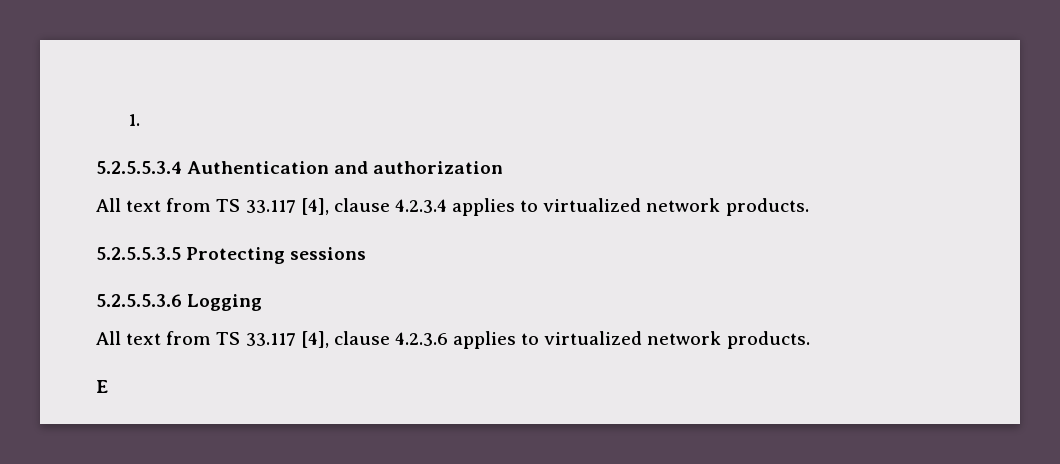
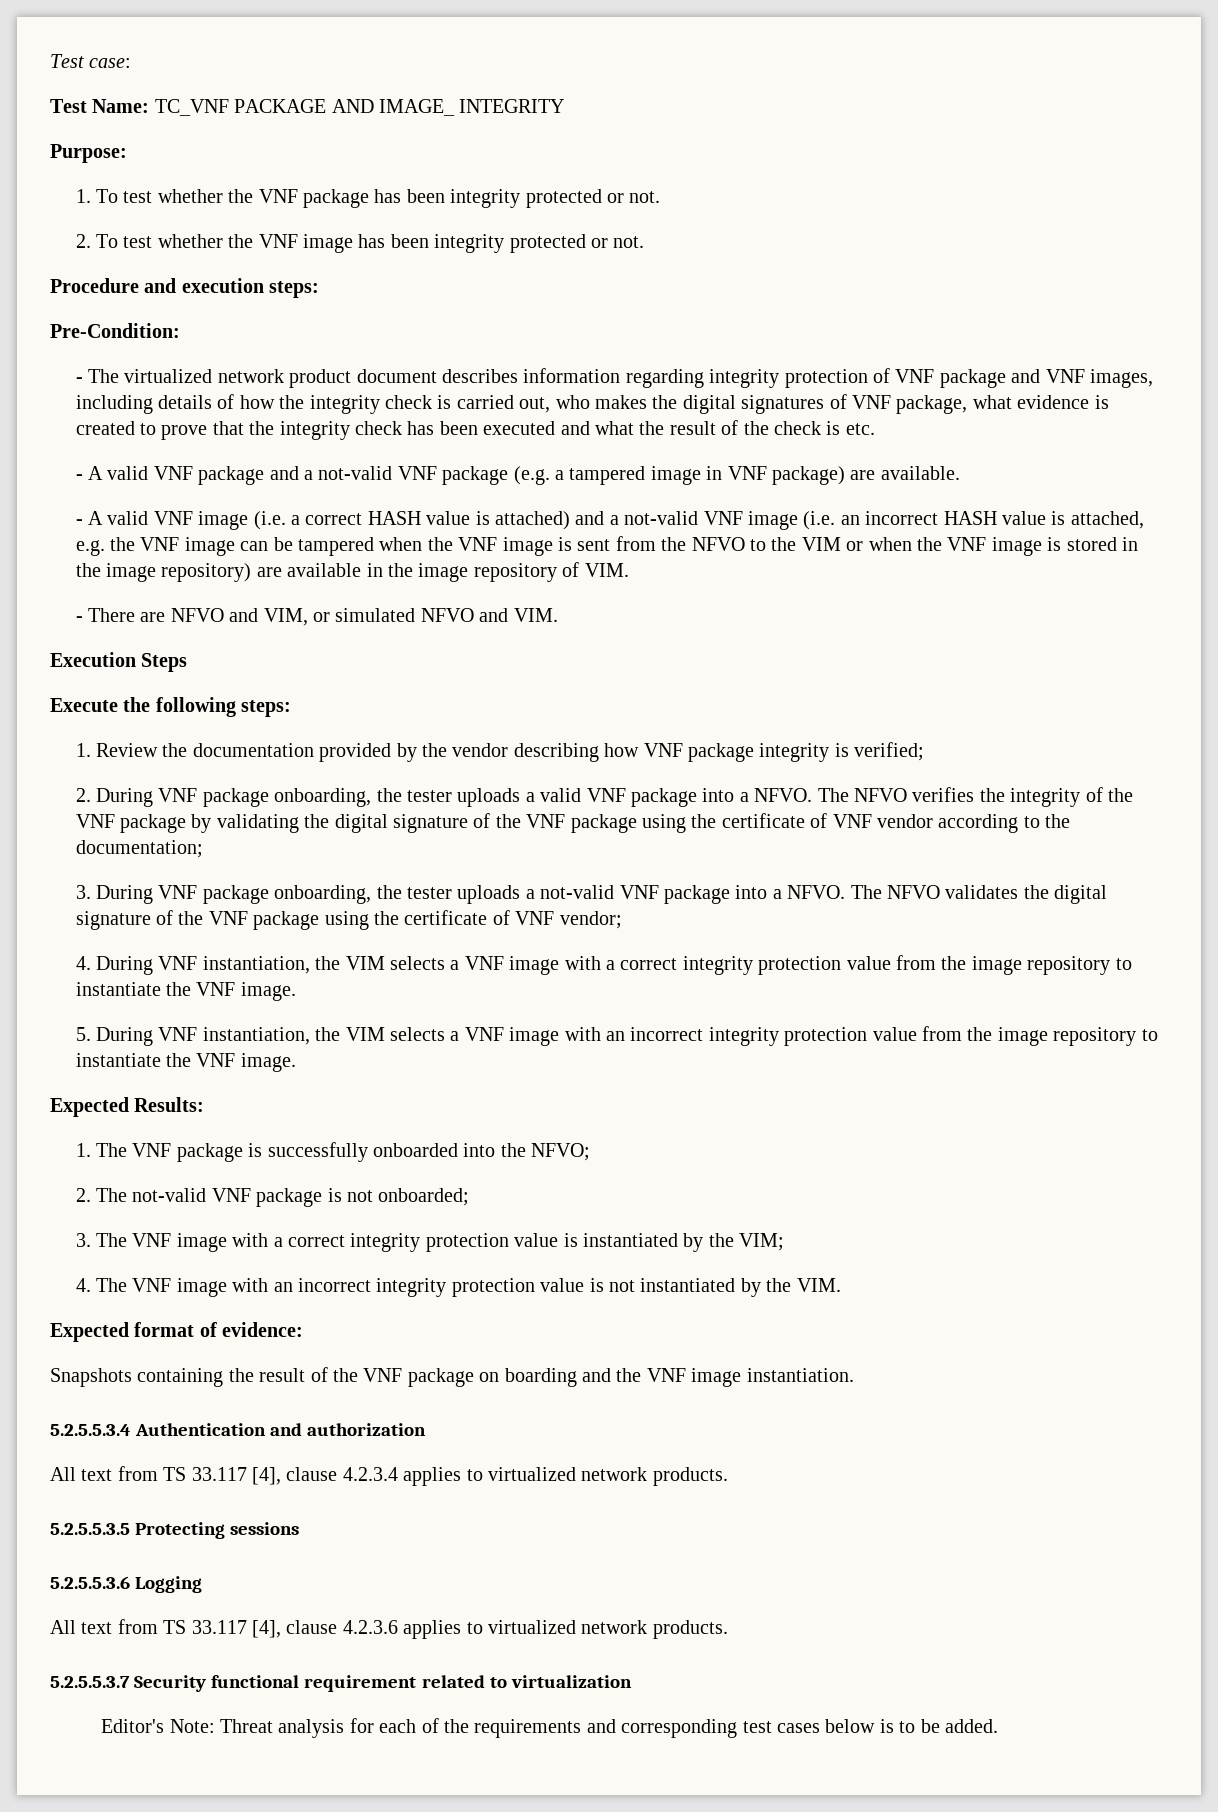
[127,114,140,126] 1. -> [50,54,132,68] [50,99,565,116] [50,144,127,163] [75,189,661,208] [75,234,645,253] [50,278,320,298] [50,323,180,338] [75,368,1154,388] [75,394,1109,414] [75,420,875,440] [75,466,960,485] [75,511,1144,530] [75,536,1139,556] [75,562,629,582] [75,608,558,626] [50,652,188,672] [50,697,292,717] [75,742,925,762] [75,787,1134,807] [75,813,1071,833] [75,840,203,858] [75,885,1108,904] [75,910,622,930] [75,955,1132,975] [75,982,296,1001] [75,1026,1158,1046] [75,1053,296,1072] [50,1097,205,1117] [75,1142,591,1162] [75,1188,470,1207] [75,1233,785,1252] [75,1278,841,1297] [50,1322,304,1342] [50,1367,854,1387] Test case: // Test Name: TC_VNF PACKAGE AND IMAGE_ INTEGRITY // Purpose: // 1. To test whether the VNF package has been integrity protected or not. // 2. To test whether the VNF image has been integrity protected or not. // Procedure and execution steps: // Pre-Condition: // - The virtualized network product document describes information regarding integrity protection of VNF package and VNF images, including details of how the integrity check is carried out, who makes the digital signatures of VNF package, what evidence is created to prove that the integrity check has been executed and what the result of the check is etc. // - A valid VNF package and a not-valid VNF package (e.g. a tampered image in VNF package) are available. // - A valid VNF image (i.e. a correct HASH value is attached) and a not-valid VNF image (i.e. an incorrect HASH value is attached, e.g. the VNF image can be tampered when the VNF image is sent from the NFVO to the VIM or when the VNF image is stored in the image repository) are available in the image repository of VIM. // - There are NFVO and VIM, or simulated NFVO and VIM. // Execution Steps // Execute the following steps: // 1. Review the documentation provided by the vendor describing how VNF package integrity is verified; // 2. During VNF package onboarding, the tester uploads a valid VNF package into a NFVO. The NFVO verifies the integrity of the VNF package by validating the digital signature of the VNF package using the certificate of VNF vendor according to the documentation; // 3. During VNF package onboarding, the tester uploads a not-valid VNF package into a NFVO. The NFVO validates the digital signature of the VNF package using the certificate of VNF vendor; // 4. During VNF instantiation, the VIM selects a VNF image with a correct integrity protection value from the image repository to instantiate the VNF image. // 5. During VNF instantiation, the VIM selects a VNF image with an incorrect integrity protection value from the image repository to instantiate the VNF image. // Expected Results: // 1. The VNF package is successfully onboarded into the NFVO; // 2. The not-valid VNF package is not onboarded; // 3. The VNF image with a correct integrity protection value is instantiated by the VIM; // 4. The VNF image with an incorrect integrity protection value is not instantiated by the VIM. // Expected format of evidence: // Snapshots containing the result of the VNF package on boarding and the VNF image instantiation.
[96,380,108,393] E -> [50,1675,632,1692] [101,1718,999,1738] 5.2.5.5.3.7 Security functional requirement related to virtualization // Editor's Note: Threat analysis for each of the requirements and corresponding test cases below is to be added.

